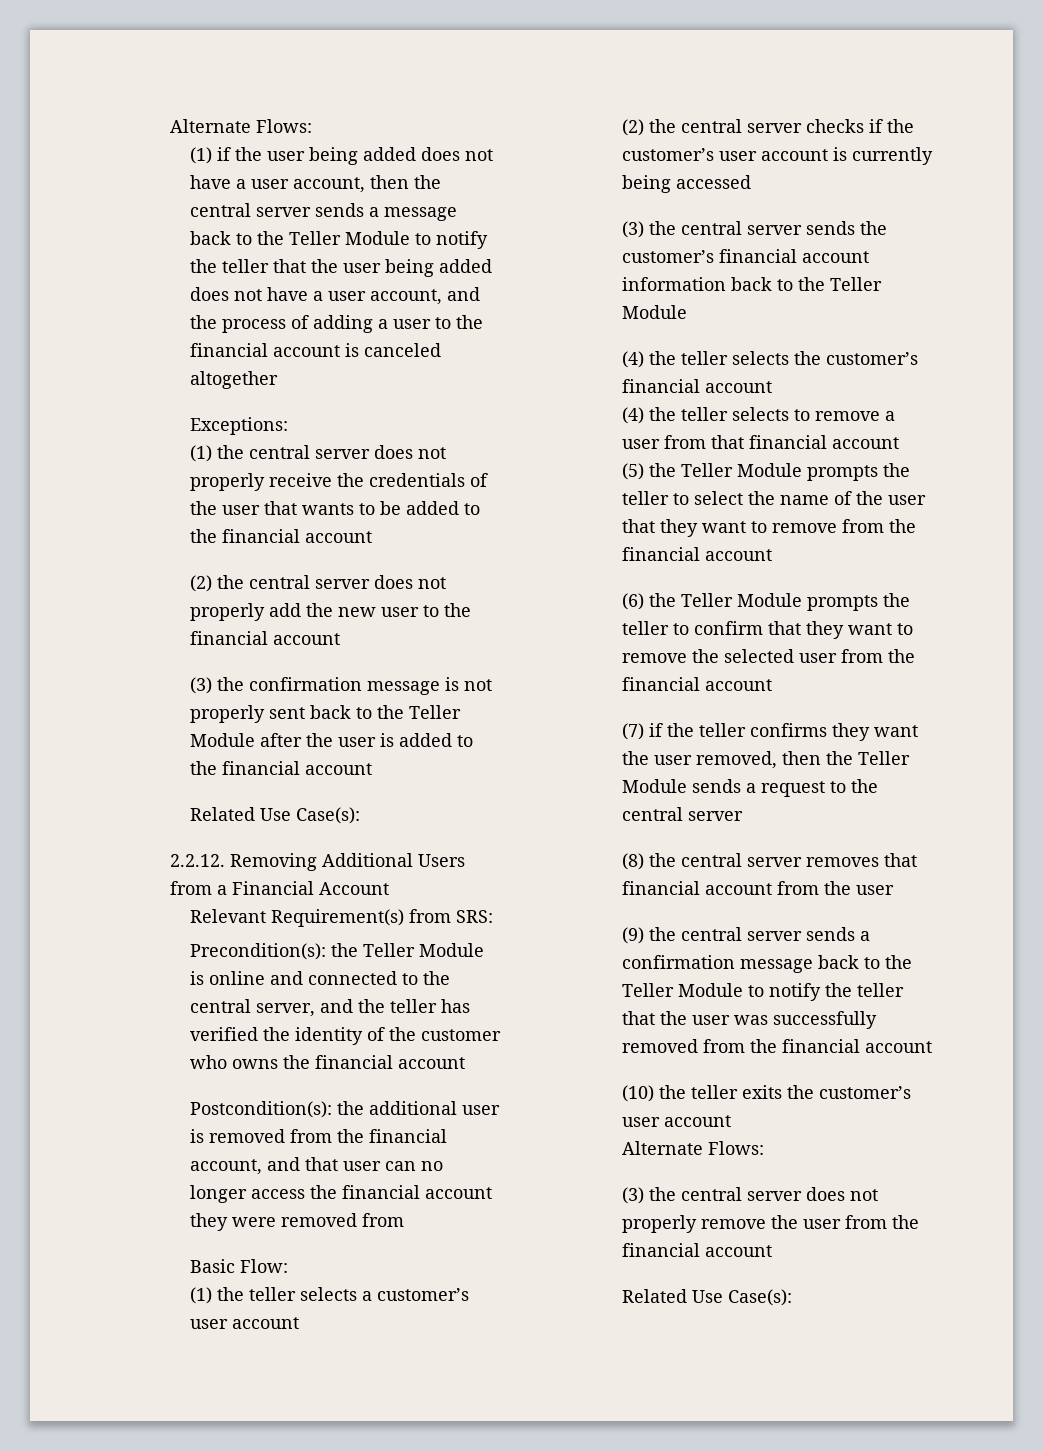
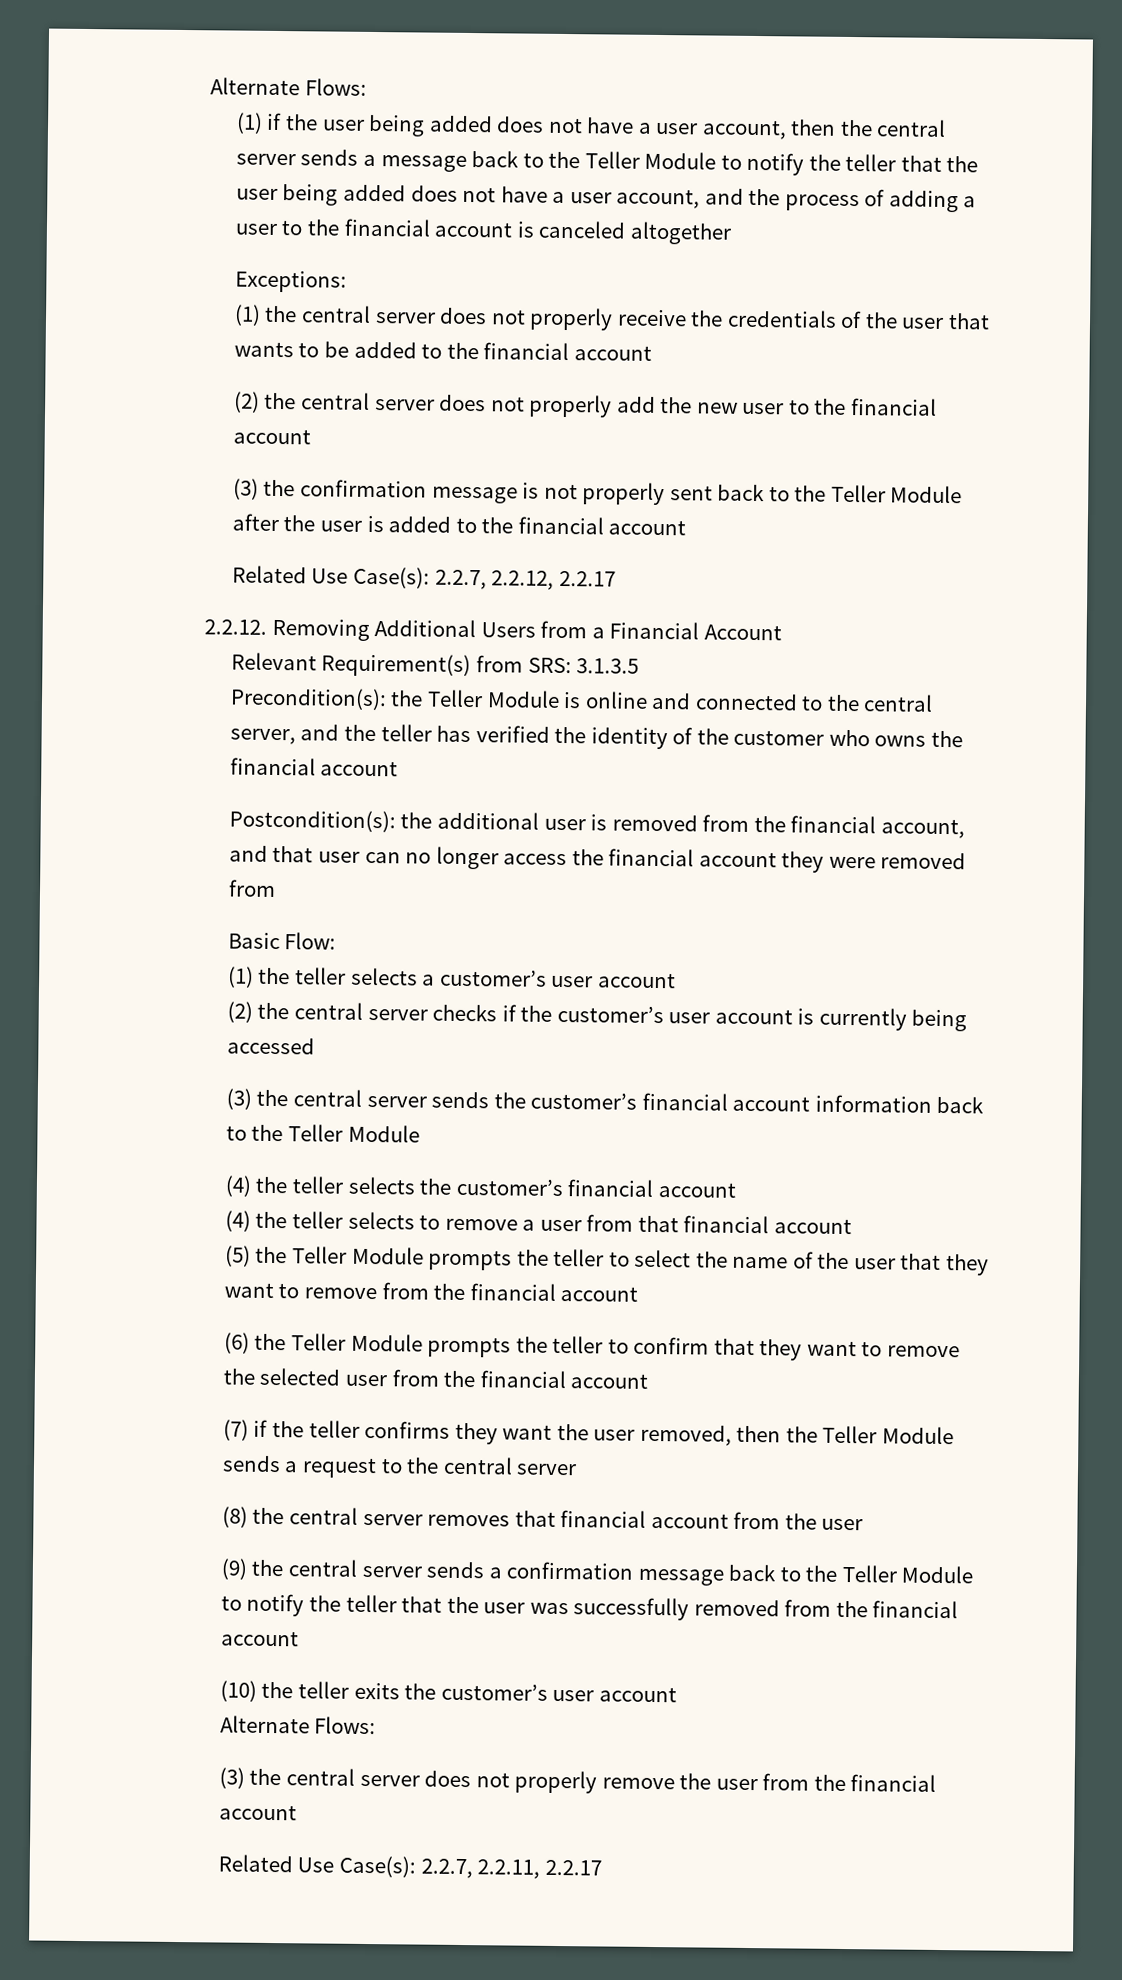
(360, 815) none -> [434,569,616,590] 2.2.7, 2.2.12, 2.2.17
(493, 916) none -> [576,658,640,674] 3.1.3.5
(792, 1297) none -> [420,1858,602,1879] 2.2.7, 2.2.11, 2.2.17

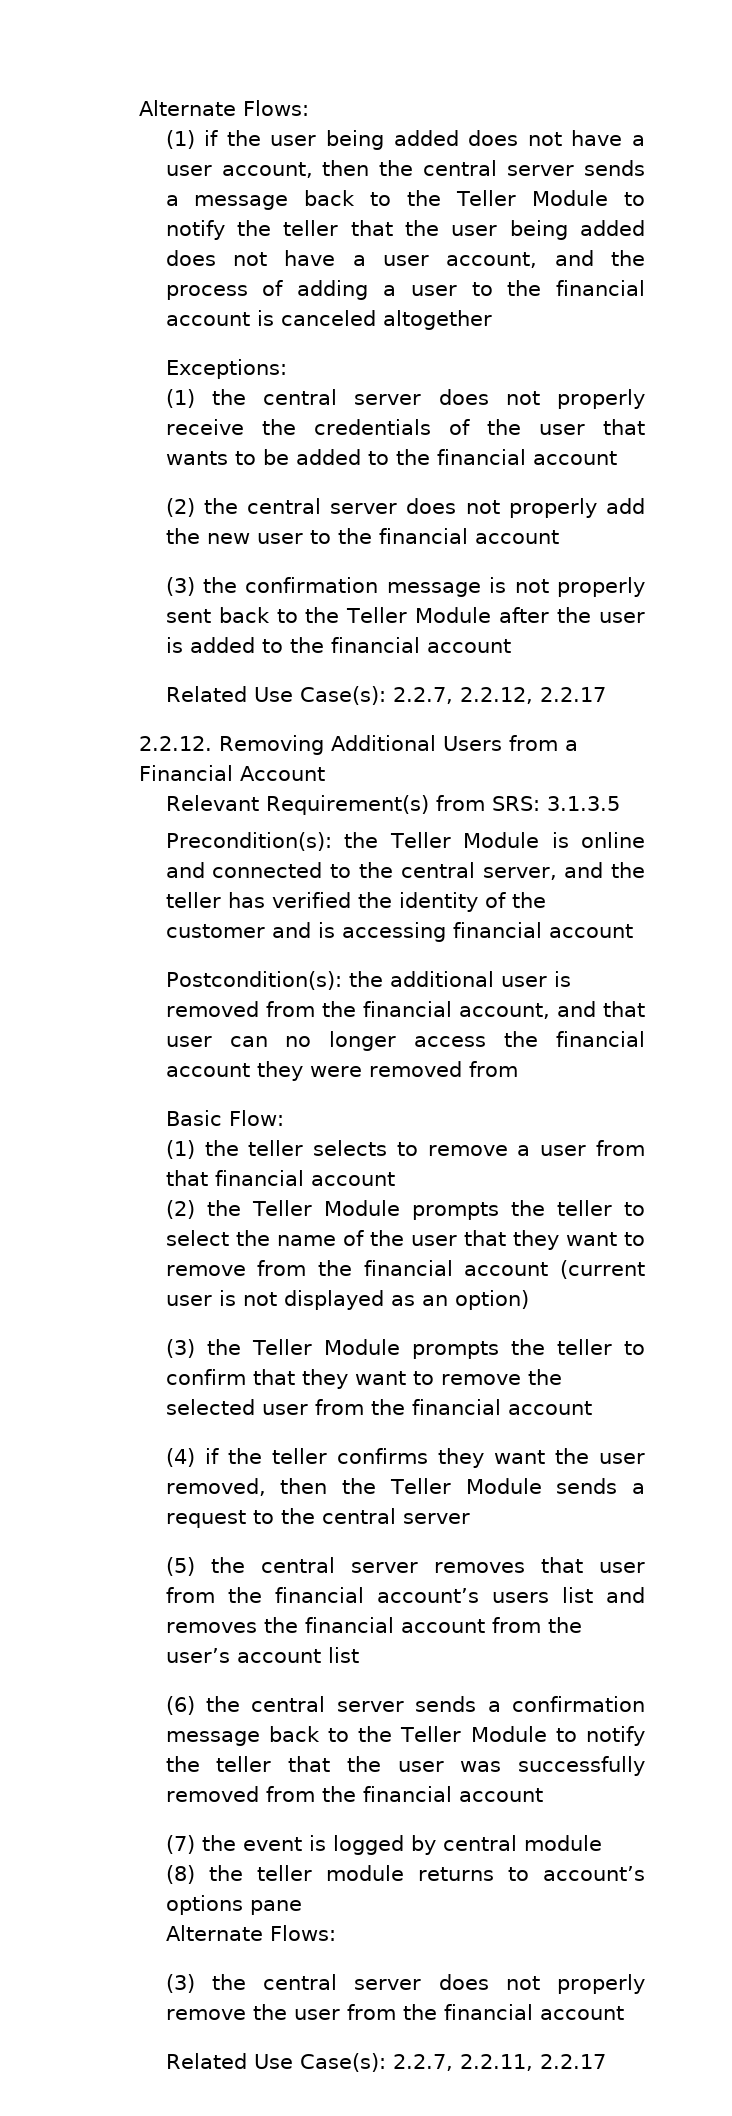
[828,729,963,748] who owns the -> [271,922,446,942] and is accessing
[422,969,676,989] [226,1001,968,1032] [226,1037,315,1055] [225,1088,985,1114] [225,1124,420,1143] [224,1175,736,1198] [224,1210,415,1232] a customer’s user account // (2) the central server checks if the customer’s user account is currently being accessed // (3) the central server sends the customer’s financial account information back to the Teller Module // (4) the teller selects the customer’s financial account // (4) the teller selects -> (388, 1148) none
[224,1245,251,1267] (5) -> [165,1200,195,1219] (2)
[223,1332,250,1354] // (6) -> [560,1260,645,1279] [165,1290,529,1310] [165,1339,195,1358] (current user is not displayed as an option) // (3)
[222,1419,249,1441] (7) -> [165,1448,195,1467] (4)
[221,1506,248,1528] (8) -> [165,1557,195,1576] (5)
[560,1510,864,1531] [220,1558,248,1580] financial account from the user // (9) -> [599,1562,645,1573] [165,1587,645,1603] [165,1617,582,1633] [165,1647,359,1663] [165,1696,195,1715] user from the financial account’s users list and removes the financial account from the user’s account list // (6)
[219,1680,677,1703] (10) the teller exits the customer’s user account -> [165,1835,602,1855] [165,1865,645,1884] [165,1895,302,1915] (7) the event is logged by central module // (8) the teller module returns to account’s options pane

